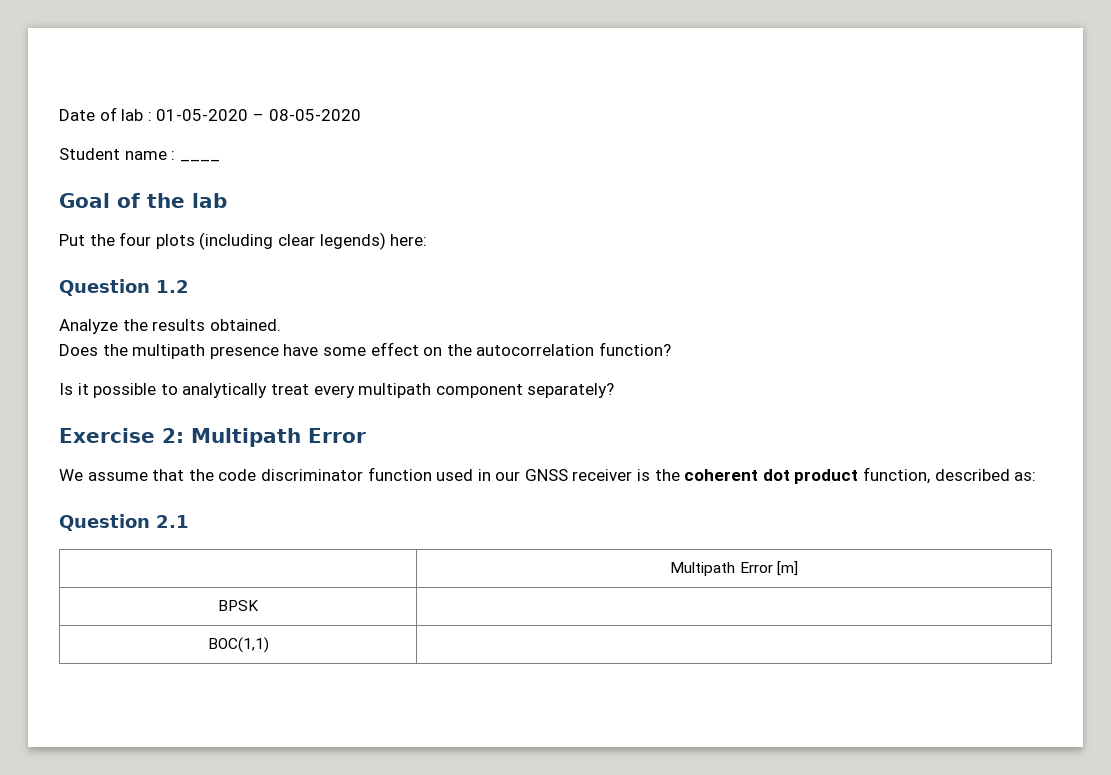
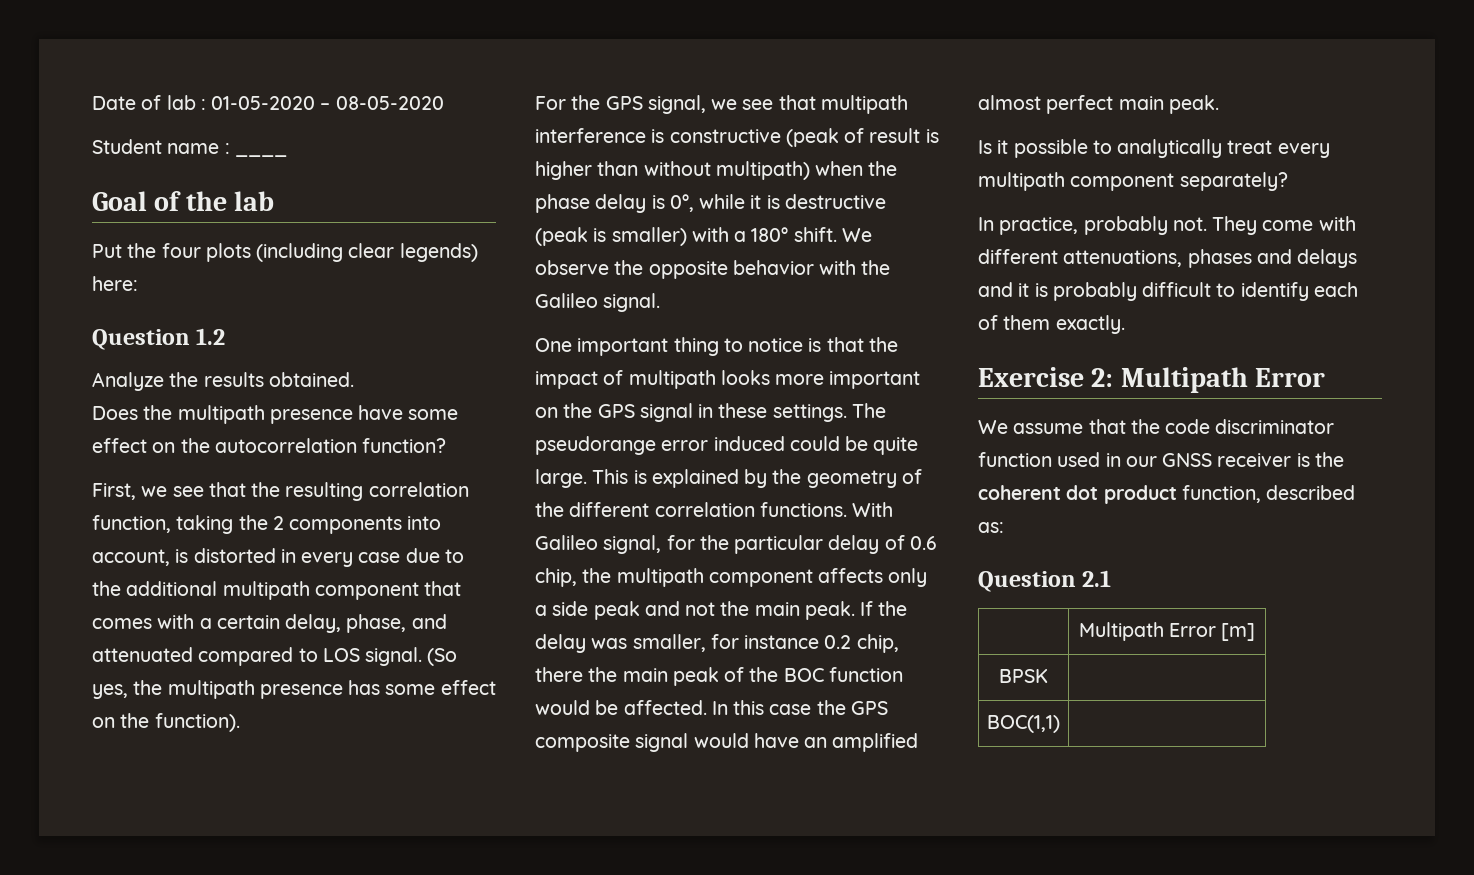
(671, 349) none -> [92,482,469,501] [92,515,442,534] [92,548,464,567] [92,581,462,600] [92,614,447,633] [92,647,458,666] [92,680,496,699] [92,713,240,732] [535,95,908,114] [535,128,939,147] [535,161,898,180] [535,194,886,213] [535,227,872,246] [535,260,891,279] [535,293,661,312] [535,337,898,356] [535,370,921,389] [535,403,886,422] [535,436,919,455] [535,469,922,488] [535,502,894,517] [535,535,937,554] [535,568,928,587] [535,601,908,620] [535,634,899,653] [535,667,903,686] [535,700,888,715] [535,733,919,752] [978,95,1219,114] // First, we see that the resulting correlation function, taking the 2 components into account, is distorted in every case due to the additional multipath component that comes with a certain delay, phase, and attenuated compared to LOS signal. (So yes, the multipath presence has some effect on the function). // For the GPS signal, we see that multipath interference is constructive (peak of result is higher than without multipath) when the phase delay is 0°, while it is destructive (peak is smaller) with a 180° shift. We observe the opposite behavior with the Galileo signal. // One important thing to notice is that the impact of multipath looks more important on the GPS signal in these settings. The pseudorange error induced could be quite large. This is explained by the geometry of the different correlation functions. With Galileo signal, for the particular delay of 0.6 chip, the multipath component affects only a side peak and not the main peak. If the delay was smaller, for instance 0.2 chip, there the main peak of the BOC function would be affected. In this case the GPS composite signal would have an amplified almost perfect main peak.
(615, 390) none -> [978,216,1356,235] [978,249,1358,268] [978,282,1358,301] [978,315,1125,334] // In practice, probably not. They come with different attenuations, phases and delays and it is probably difficult to identify each of them exactly.

